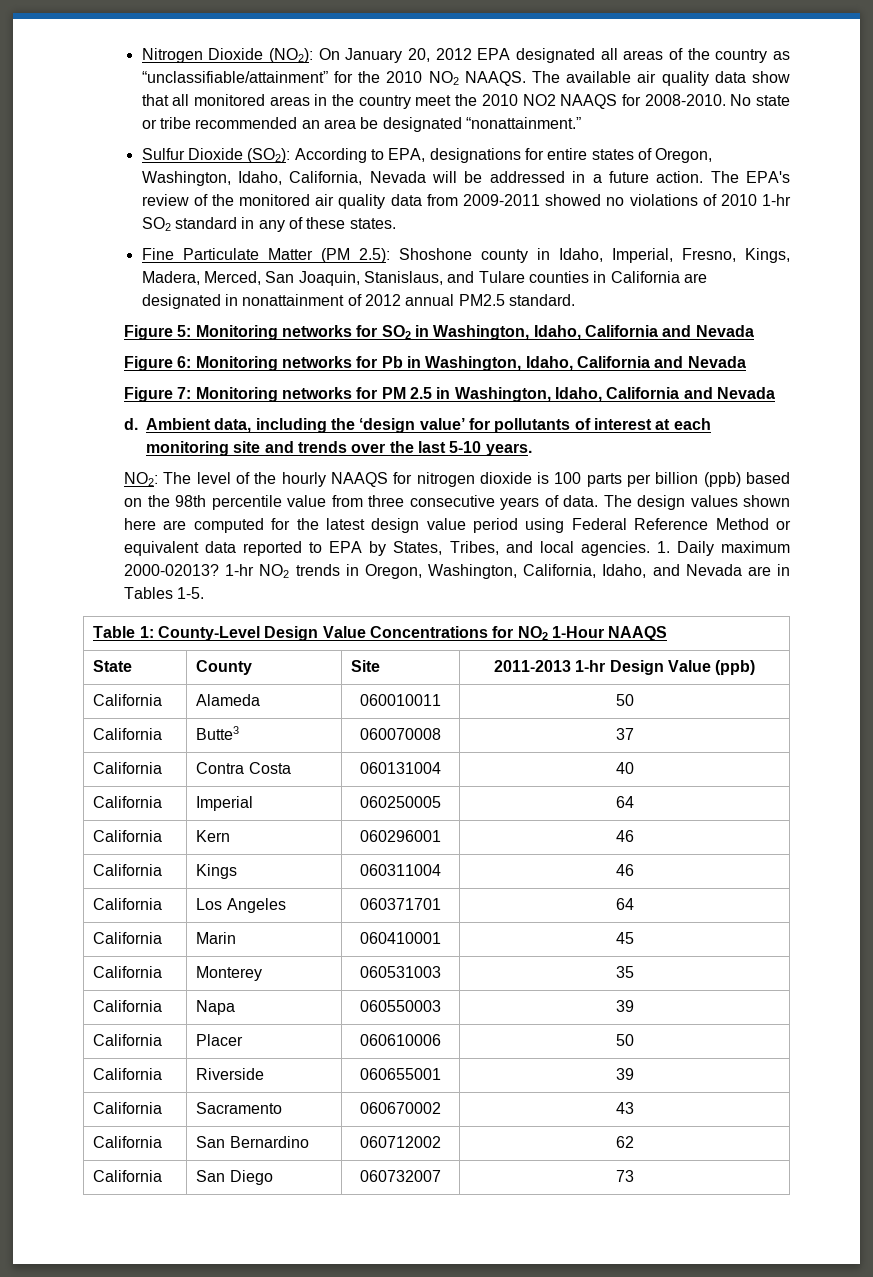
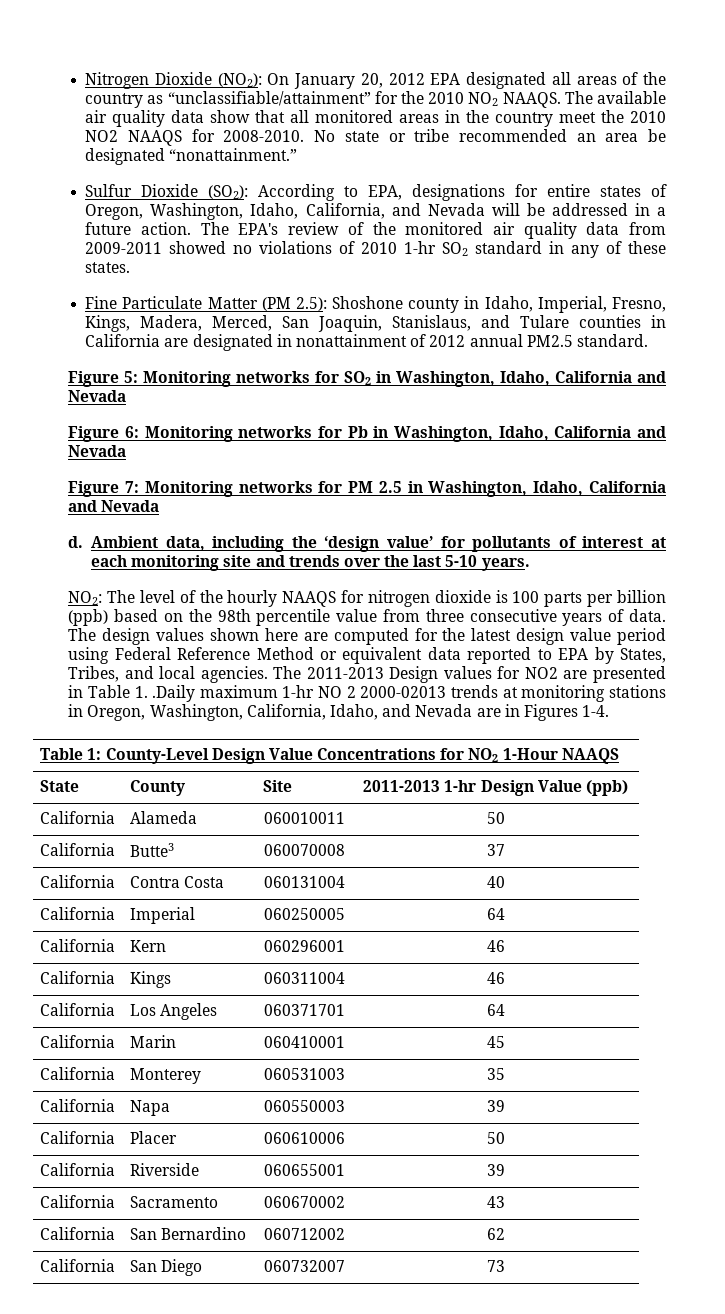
(363, 178) none -> [391,203,421,216] and
[656,541,790,556] [124,564,340,578] 1. Daily maximum 2000-02013? 1-hr NO2 trends -> [273,666,666,683] [68,685,666,702] The 2011-2013 Design values for NO2 are presented in Table 1. .Daily maximum 1-hr NO 2 2000-02013 trends at monitoring stations
[124,587,205,599] Tables 1-5. -> [523,704,610,721] Figures 1-4.

